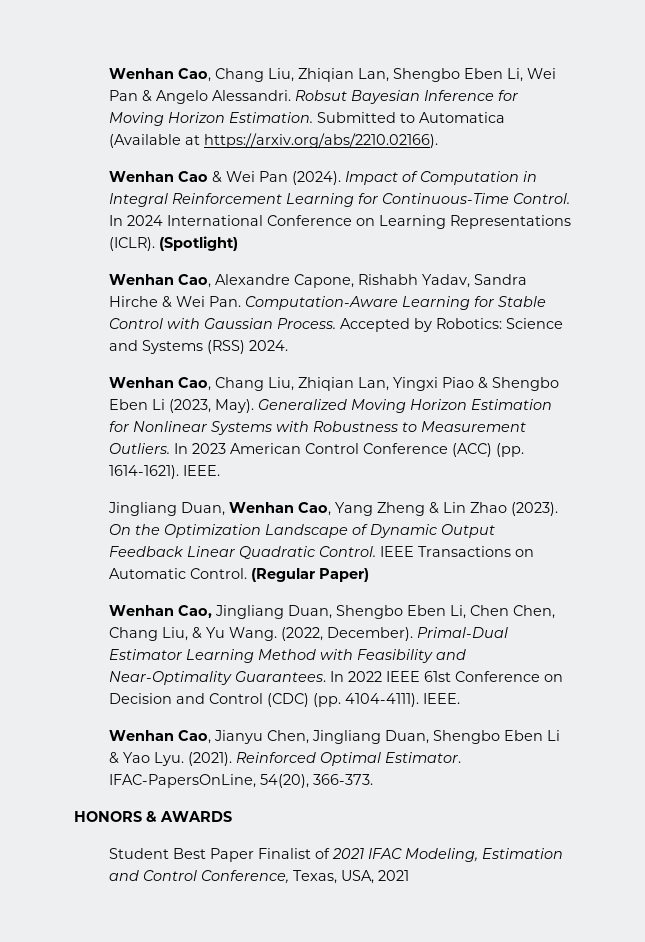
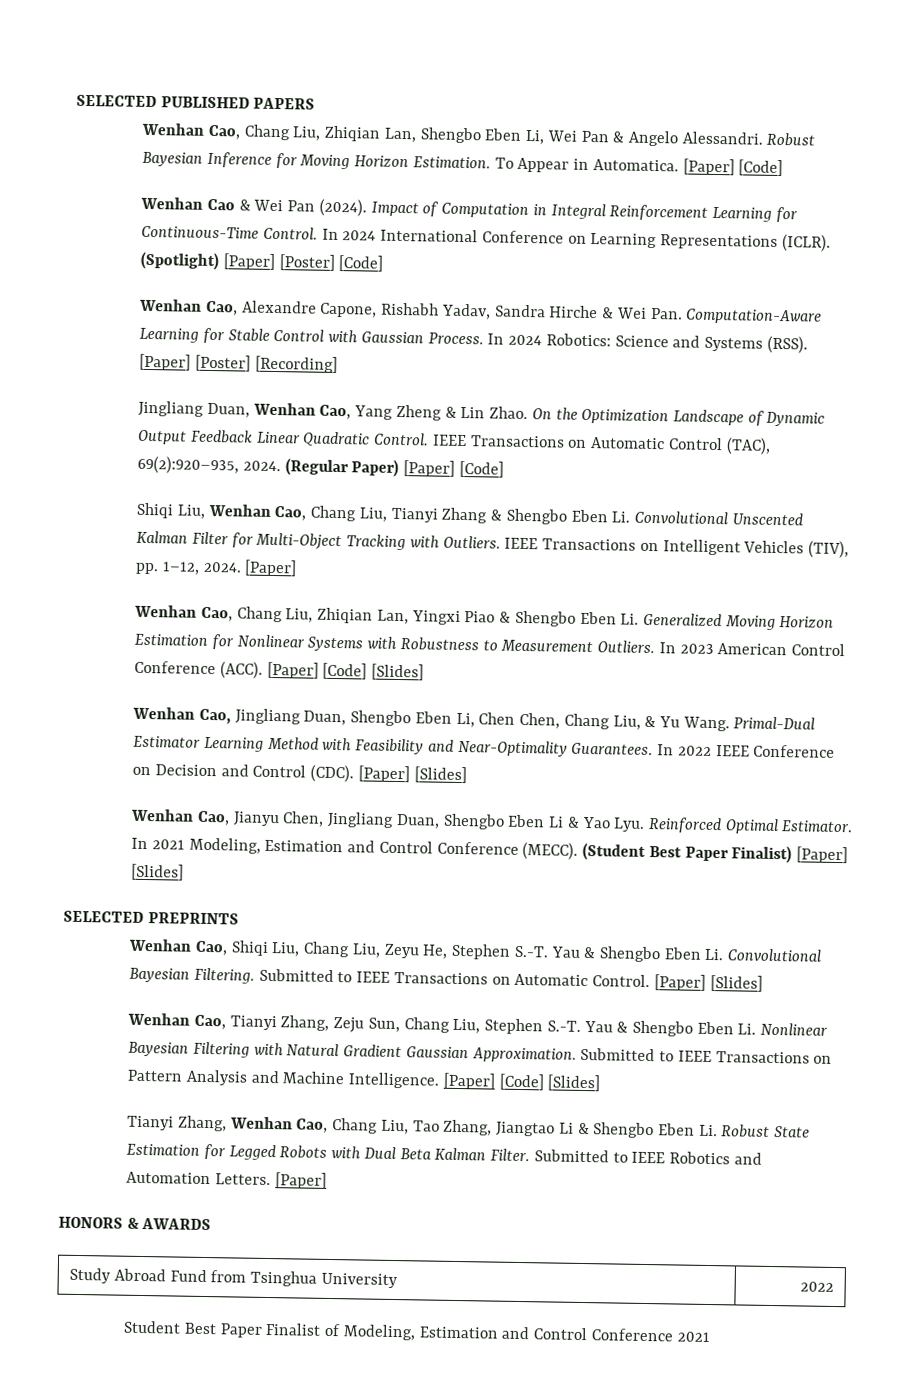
(108, 73) none -> [76,94,316,110] SELECTED PUBLISHED PAPERS //
[294,90,347,101] Robsut -> [766,132,816,147] Robust
[316,112,505,123] [108,133,438,148] Submitted to Automatica (Available at https://arxiv.org/abs/2210.02166). -> [494,157,784,177] To Appear in Automatica. [Paper] [Code]
(238, 243) none -> [223,253,384,272] [Paper] [Poster] [Code]
[339,318,432,332] Accepted by -> [487,333,543,346] In 2024
[206,340,288,354] (RSS) 2024. -> [766,335,808,354] [139,353,338,373] [138,400,826,427] [137,429,771,455] [137,455,504,478] [136,502,804,526] [136,530,849,559] [135,559,298,577] (RSS). [Paper] [Poster] [Recording] // Jingliang Duan, Wenhan Cao, Yang Zheng & Lin Zhao. On the Optimization Landscape of Dynamic Output Feedback Linear Quadratic Control. IEEE Transactions on Automatic Control (TAC), 69(2):920–935, 2024. (Regular Paper) [Paper] [Code] // Shiqi Liu, Wenhan Cao, Chang Liu, Tianyi Zhang & Shengbo Eben Li. Convolutional Unscented Kalman Filter for Multi-Object Tracking with Outliers. IEEE Transactions on Intelligent Vehicles (TIV), pp. 1–12, 2024. [Paper]
[151,399,254,413] Li (2023, May). -> [620,613,640,625] Li.
[451,443,524,457] [108,465,220,479] [107,502,558,516] [108,524,495,538] [108,546,534,559] [108,568,369,582] (ACC) (pp. 1614-1621). IEEE. // Jingliang Duan, Wenhan Cao, Yang Zheng & Lin Zhao (2023). On the Optimization Landscape of Dynamic Output Feedback Linear Quadratic Control. IEEE Transactions on Automatic Control. (Regular Paper) -> [220,661,425,681] (ACC). [Paper] [Code] [Slides]
[280,627,413,641] (2022, December). -> (730, 724) none
[423,671,451,682] 61st -> (750, 751) none
[266,693,460,707] (CDC) (pp. 4104-4111). IEEE. -> [310,764,467,784] (CDC). [Paper] [Slides]
[187,752,232,766] (2021). -> (646, 824) none
[108,774,373,788] [74,811,232,822] IFAC-PapersOnLine, 54(20), 366-373. // HONORS & AWARDS -> [131,837,848,864] [131,863,185,881] [63,910,239,925] [128,938,823,963] [129,967,763,992] [127,1012,829,1037] [128,1041,833,1064] [127,1069,602,1092] [127,1115,811,1139] [126,1143,762,1165] [126,1171,327,1189] [58,1216,212,1231] [69,1267,398,1289] [799,1281,834,1292] In 2021 Modeling, Estimation and Control Conference (MECC). (Student Best Paper Finalist) [Paper] [Slides] // SELECTED PREPRINTS // Wenhan Cao, Shiqi Liu, Chang Liu, Zeyu He, Stephen S.-T. Yau & Shengbo Eben Li. Convolutional Bayesian Filtering. Submitted to IEEE Transactions on Automatic Control. [Paper] [Slides] // Wenhan Cao, Tianyi Zhang, Zeju Sun, Chang Liu, Stephen S.-T. Yau & Shengbo Eben Li. Nonlinear Bayesian Filtering with Natural Gradient Gaussian Approximation. Submitted to IEEE Transactions on Pattern Analysis and Machine Intelligence. [Paper] [Code] [Slides] // Tianyi Zhang, Wenhan Cao, Chang Liu, Tao Zhang, Jiangtao Li & Shengbo Eben Li. Robust State Estimation for Legged Robots with Dual Beta Kalman Filter. Submitted to IEEE Robotics and Automation Letters. [Paper] // HONORS & AWARDS // Study Abroad Fund from Tsinghua University | 2022
[331,848,563,862] [108,870,374,884] 2021 IFAC Modeling, Estimation and Control Conference, Texas, USA, -> [342,1324,673,1342] Modeling, Estimation and Control Conference

